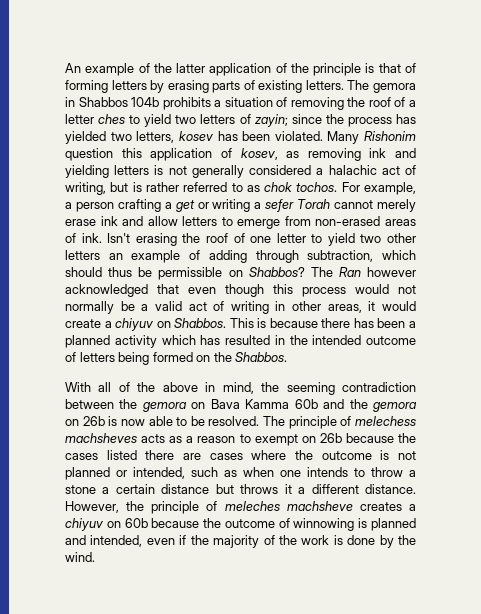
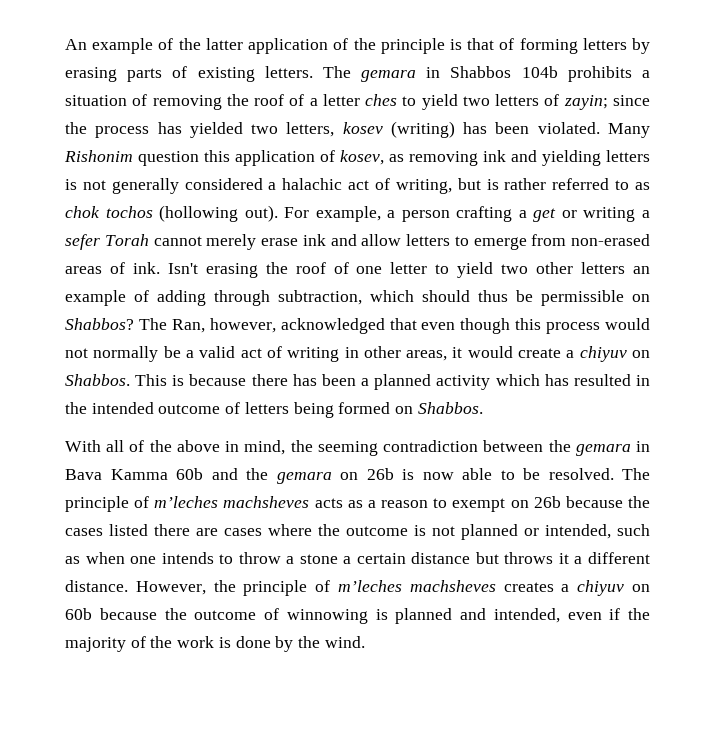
[373,83,417,93] gemora -> [361,70,417,82] gemara
(213, 136) none -> [390,121,455,138] (writing)
[296,182,338,192] tochos. -> [105,205,278,222] tochos (hollowing out).
[338,267,416,277] Ran however -> [171,318,276,333] Ran, however,
[213,352,232,362] the -> (414, 410) none
[142,402,206,412] gemora on -> [575,441,650,456] gemara in
[373,402,418,412] gemora -> [276,472,332,484] gemara
[354,416,416,426] melechess -> [154,496,219,508] m’leches
[224,501,353,511] meleches machsheve -> [338,580,496,592] m’leches machsheves

